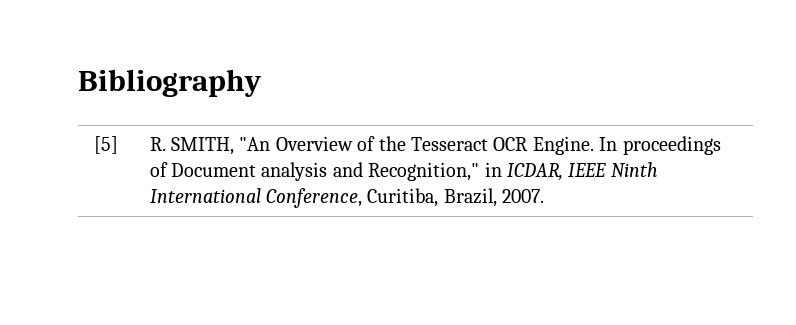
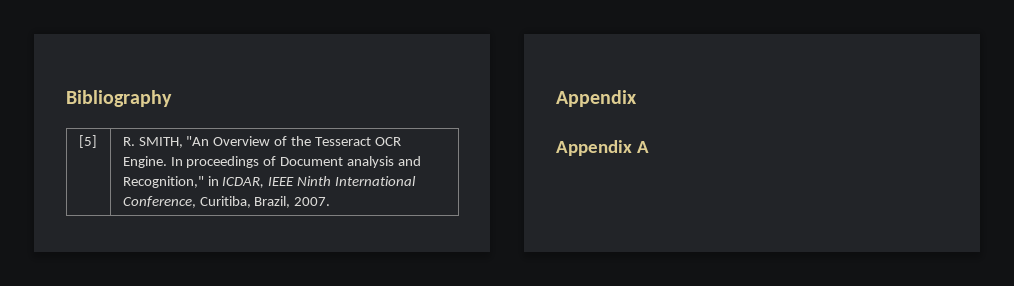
(545, 196) none -> [556,90,637,107] [556,140,649,156] // Appendix // Appendix A

